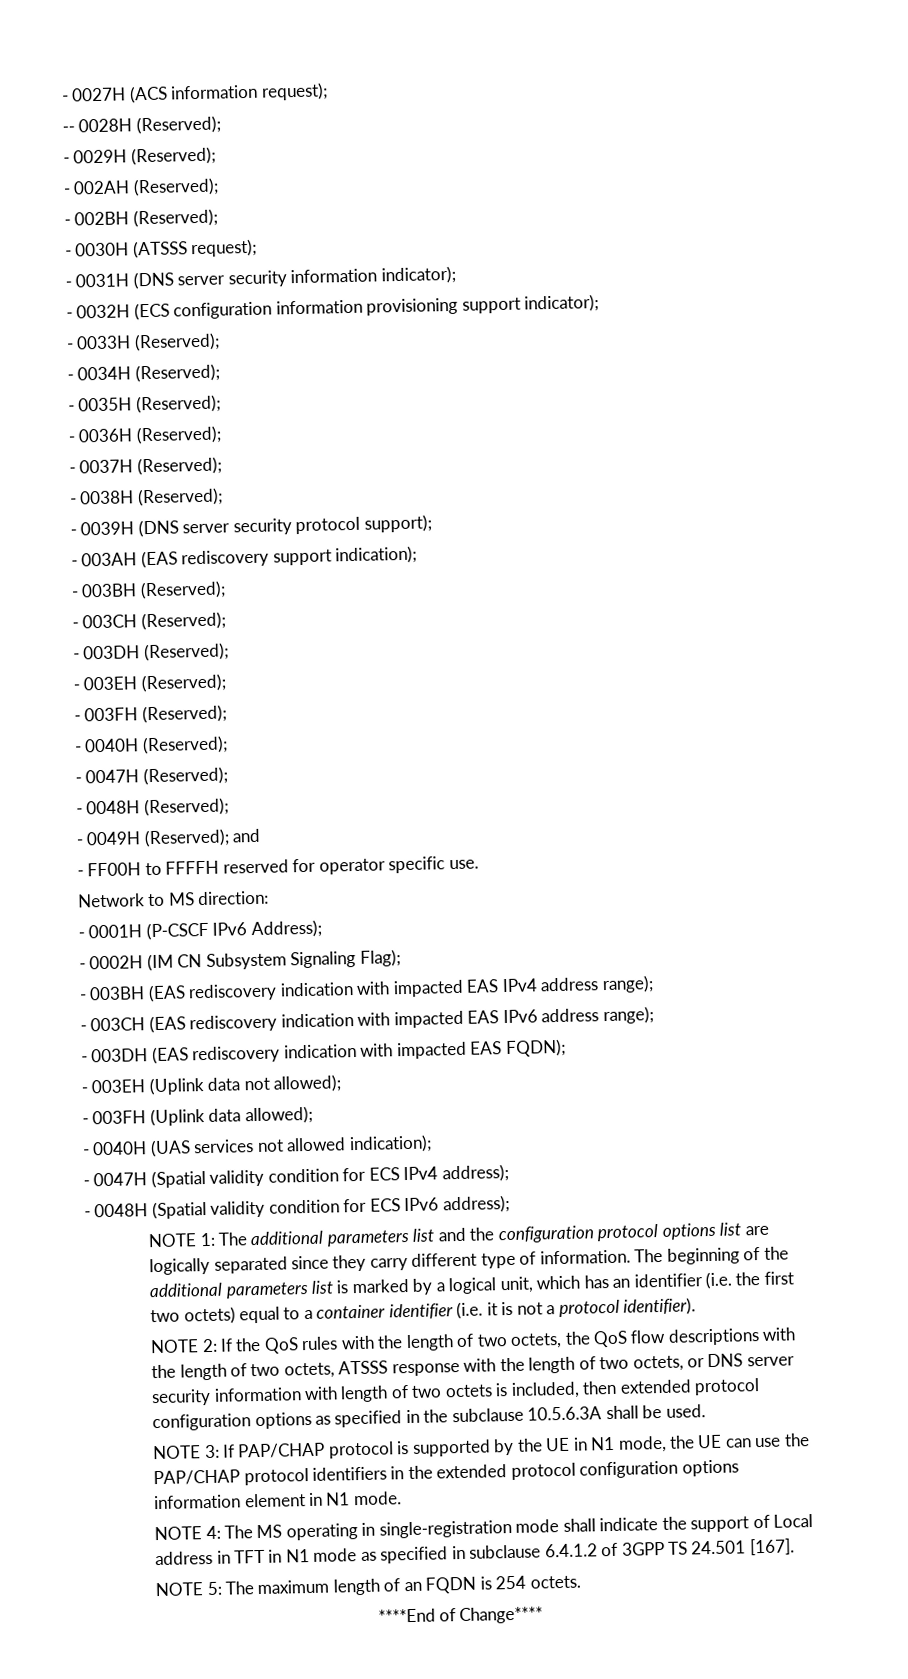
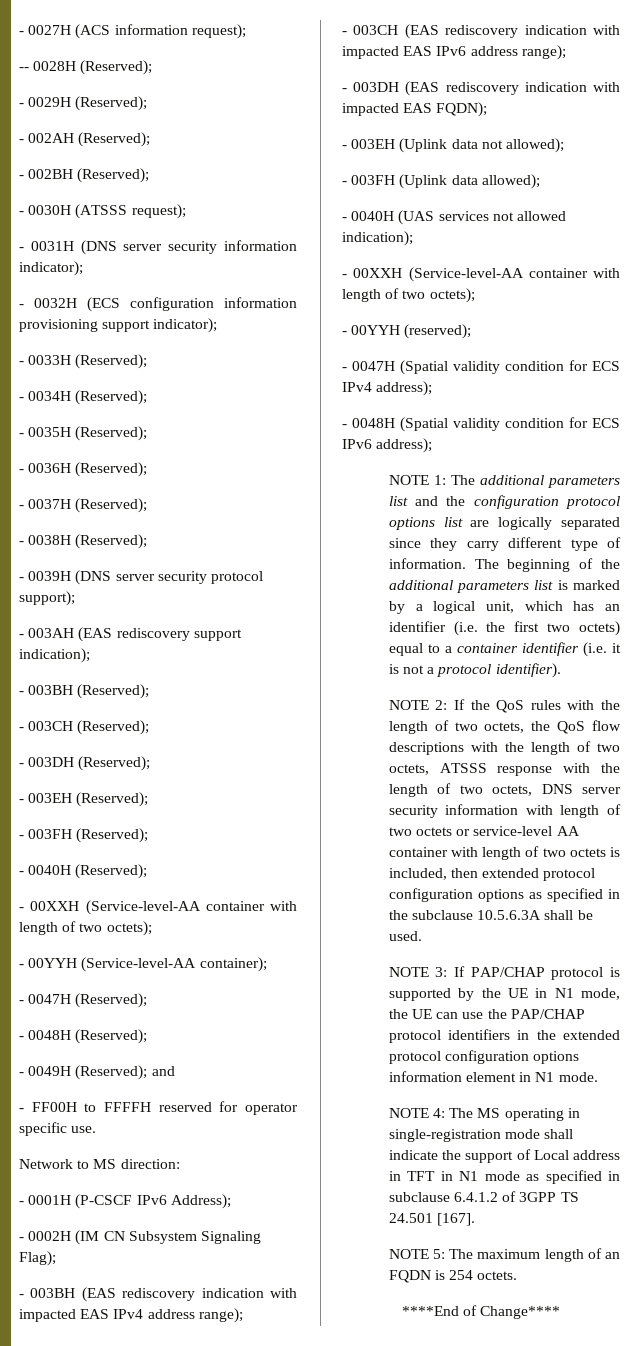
(228, 745) none -> [19,900,297,915] [19,921,152,936] [19,957,267,972] // - 00XXH (Service-level-AA container with length of two octets); // - 00YYH (Service-level-AA container);
(432, 1144) none -> [342,267,620,282] [342,288,475,303] [342,324,472,339] // - 00XXH (Service-level-AA container with length of two octets); // - 00YYH (reserved);
[687,1358,706,1368] or -> (533, 790) none
(493, 1391) none -> [456,826,580,836] [388,846,606,860] or service-level AA container with length of two octets

